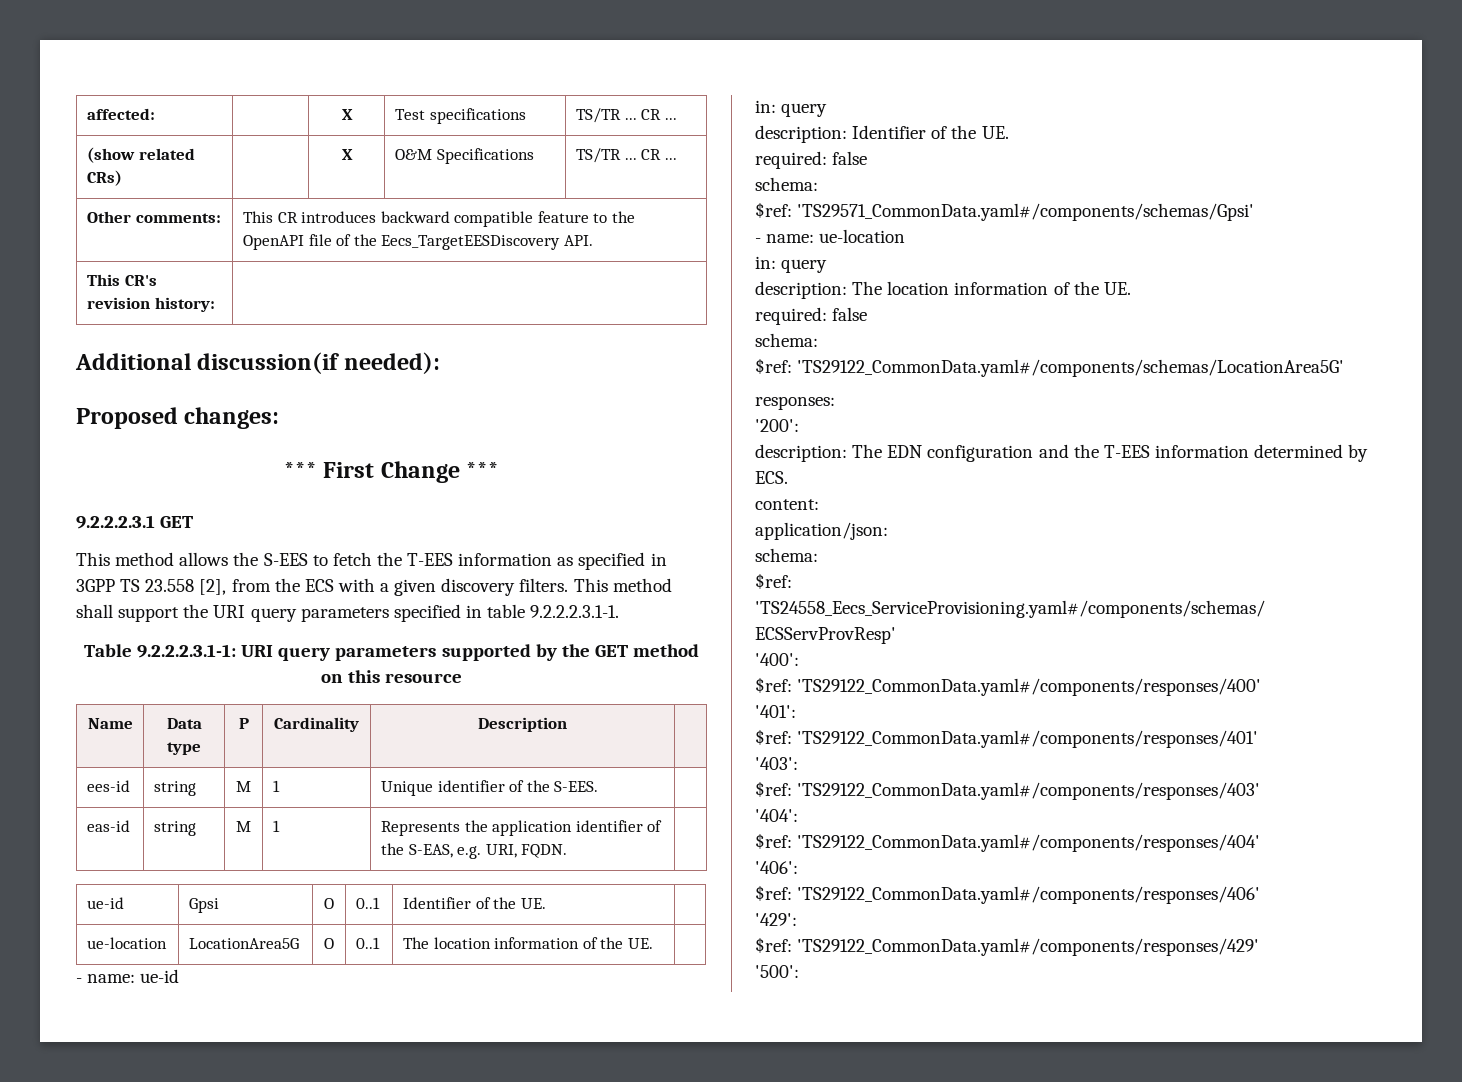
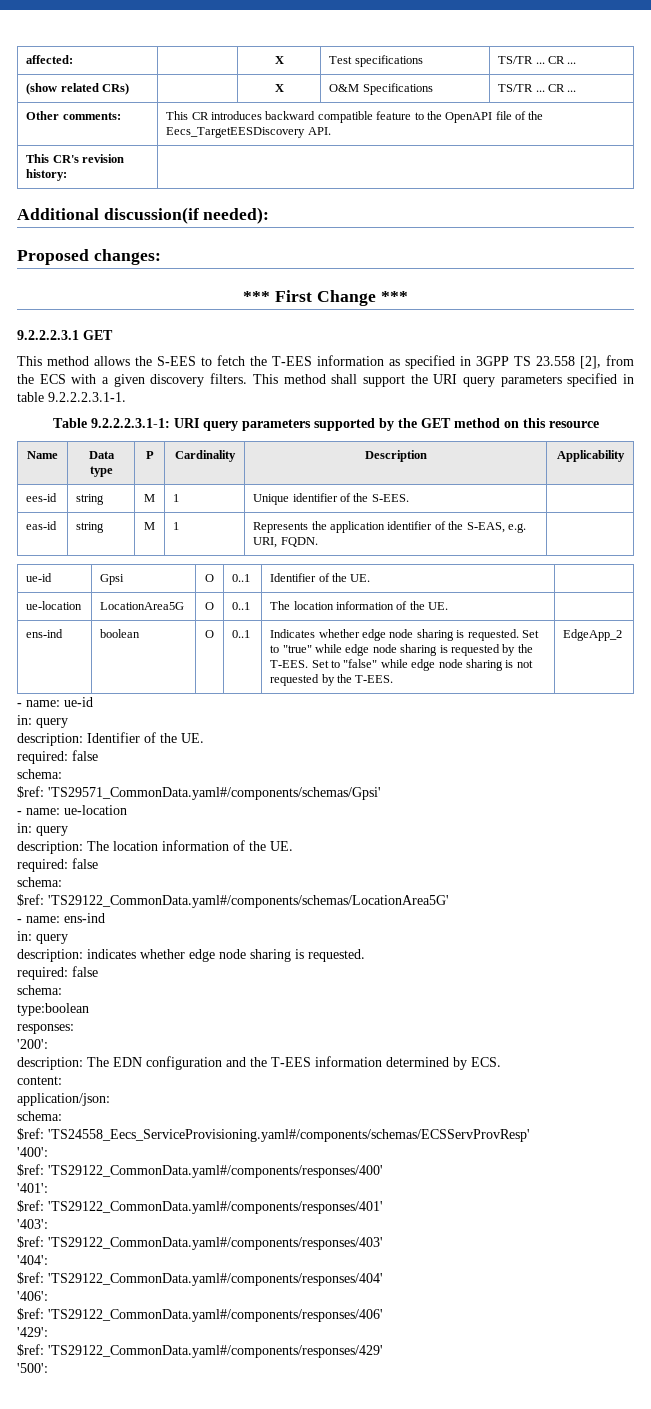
(567, 724) none -> [556,450,625,462] Applicability
(653, 943) none -> [26,629,64,638] [100,629,141,638] [205,630,214,638] [232,630,251,638] [270,629,539,641] [270,644,533,656] [270,659,533,671] [270,674,394,686] [563,629,623,641] // ens-ind | boolean | O | 0..1 | Indicates whether edge node sharing is requested. Set to "true" while edge node sharing is requested by the T-EES. Set to "false" while edge node sharing is not requested by the T-EES. | EdgeApp_2
(1345, 368) none -> [17,913,105,923] [17,931,68,944] [17,949,365,962] [17,966,98,980] [17,985,62,995] [17,1003,89,1016] // - name: ens-ind // in: query // description: indicates whether edge node sharing is requested. // required: false // schema: // type:boolean

